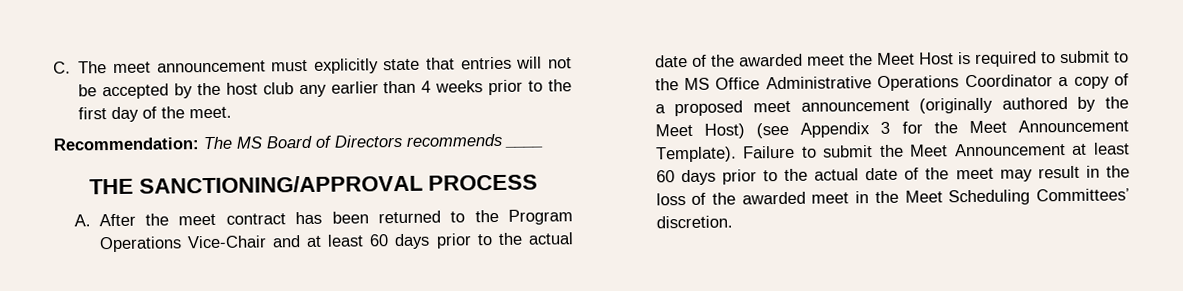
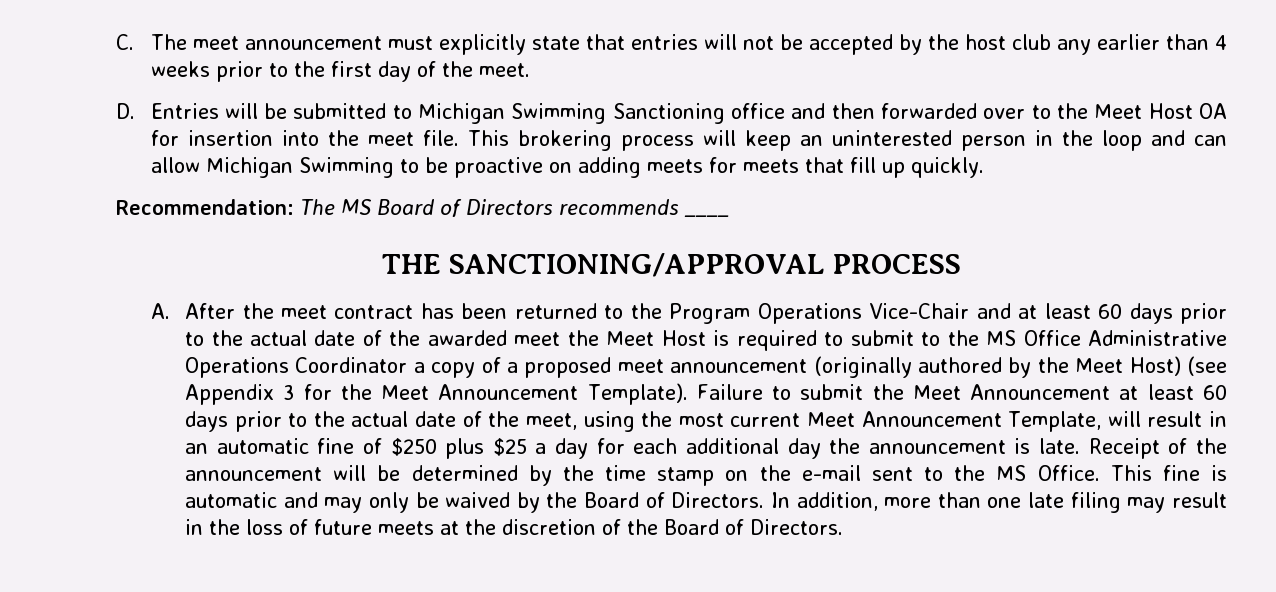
(233, 112) none -> [116,103,1228,124] [150,130,1227,151] [150,157,984,178] // D. Entries will be submitted to Michigan Swimming Sanctioning office and then forwarded over to the Meet Host OA for insertion into the meet file. This brokering process will keep an uninterested person in the loop and can allow Michigan Swimming to be proactive on adding meets for meets that fill up quickly.
[955,167,994,180] meet -> [525,411,1227,432] [185,438,1227,459] [185,465,1227,486] [185,492,1121,513] meet, using the most current Meet Announcement Template, will result in an automatic fine of $250 plus $25 a day for each additional day the announcement is late. Receipt of the announcement will be determined by the time stamp on the e-mail sent to the MS Office. This fine is automatic and may only be waived by the Board of Directors. In addition, more than one late filing
[712,188,1130,206] [655,215,733,229] the awarded meet in the Meet Scheduling Committees’ discretion. -> [314,519,844,535] future meets at the discretion of the Board of Directors.

